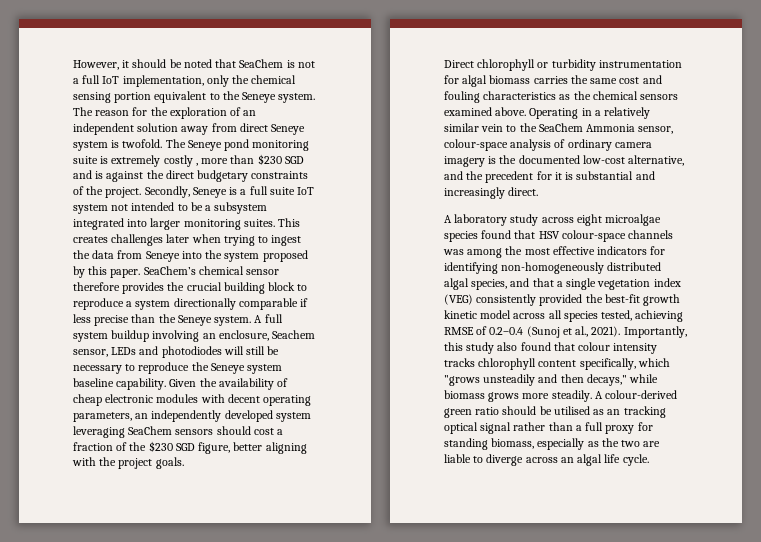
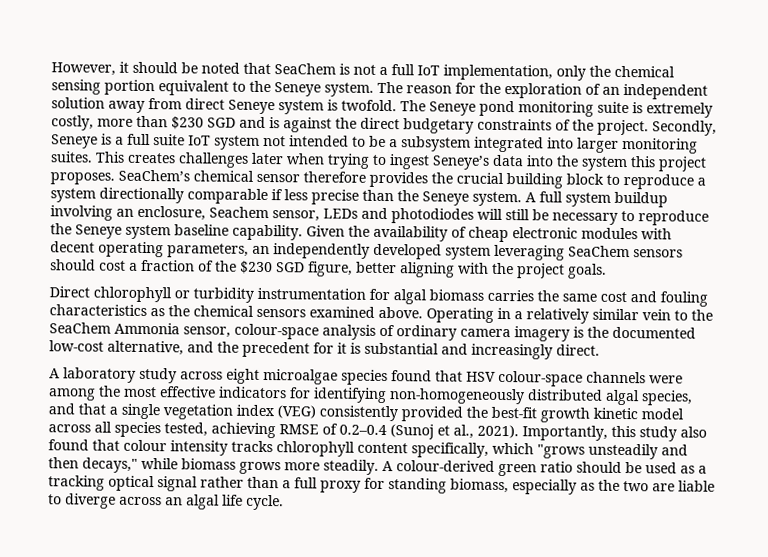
[163,155,198,167] costly , -> [51,115,94,131] costly,
[73,250,308,262] [73,266,141,278] the data from Seneye into the system proposed by this paper. -> [432,154,707,172] [50,172,115,185] Seneye’s data into the system this project proposes.
[443,249,464,255] was -> [649,375,683,384] were
[553,406,621,415] utilised as an -> [645,462,707,474] used as a

